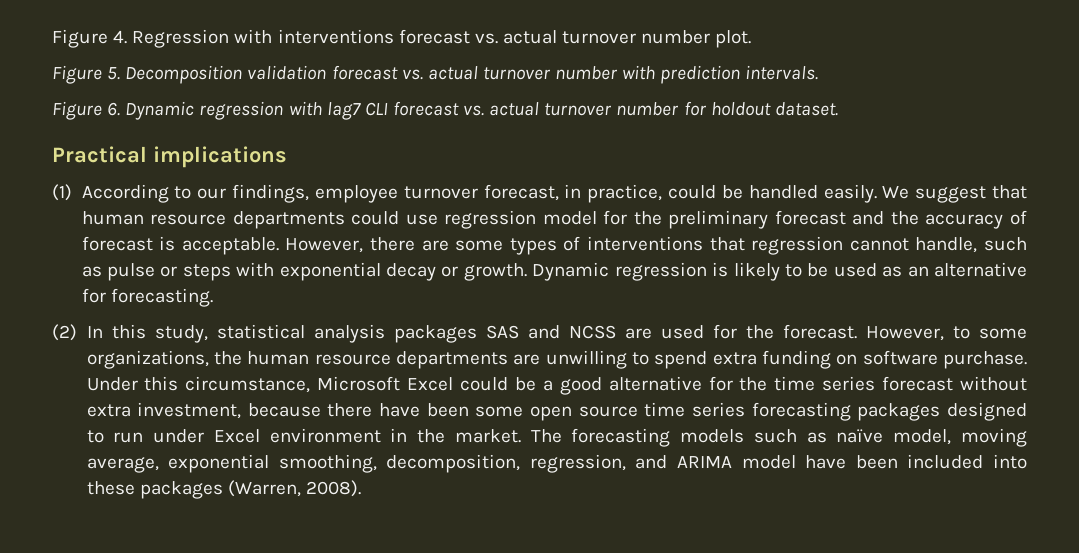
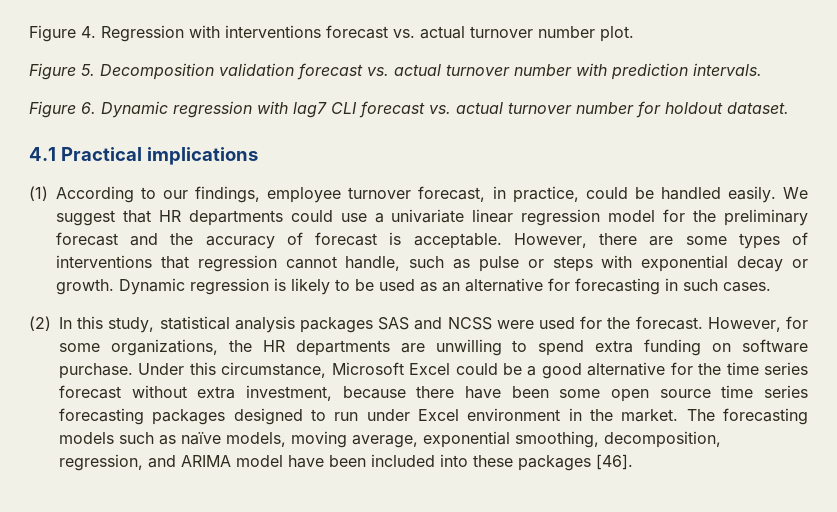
(838, 109) none -> [29,147,56,161] 4.1
[81,211,227,225] human resource -> [158,210,181,222] HR
(438, 219) none -> [374,209,514,223] a univariate linear
[110,288,213,307] forecasting. -> [575,278,771,295] forecasting in such cases.
[624,328,652,339] are -> [496,320,534,329] were
[952,326,970,339] to -> [786,316,809,329] for
[247,351,391,365] human resource -> [262,340,285,352] HR
[893,429,952,445] model, -> [226,432,286,447] models,
[227,480,361,497] (Warren, 2008). -> [596,454,633,470] [46].

